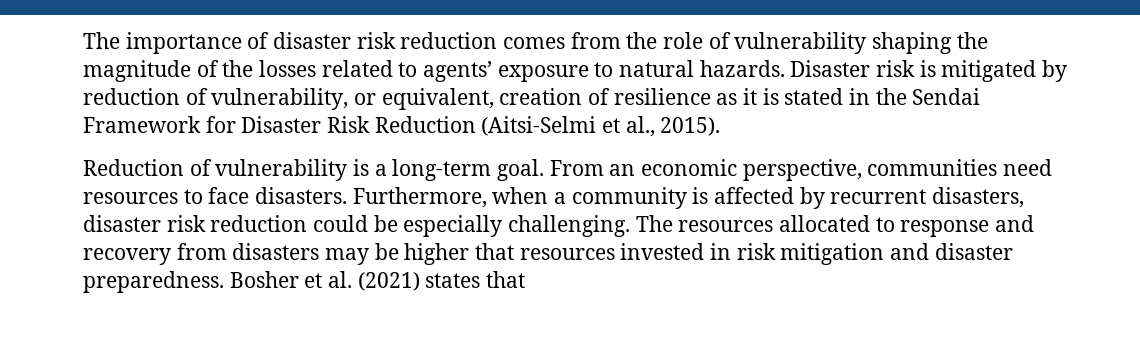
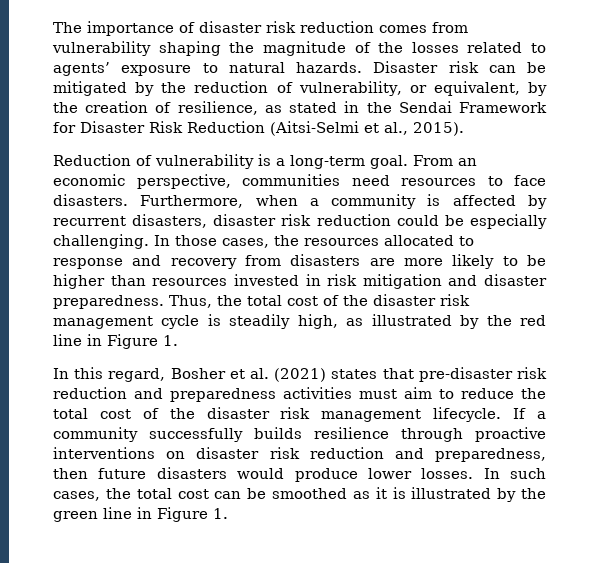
[626,32,731,49] the role of -> (468, 27) none
[919,60,936,77] is -> [488,62,546,73] can be
(1068, 71) none -> [161,82,187,93] the
[499,88,779,105] creation of resilience as it is -> [528,82,547,96] [53,101,282,115] by the creation of resilience, as
[635,215,673,232] The -> [154,235,299,248] In those cases, the
[325,248,370,265] may -> [369,254,518,269] are more likely to
[475,243,515,260] that -> [110,275,146,286] than
(224, 282) none -> [169,294,470,308] [53,314,547,329] [53,334,178,349] [53,367,166,382] Thus, the total cost of the disaster risk management cycle is steadily high, as illustrated by the red line in Figure 1. // In this regard,
(526, 279) none -> [418,367,547,382] [53,387,546,402] [53,407,547,422] [53,427,546,442] [53,447,546,462] [53,467,546,482] [53,487,546,502] [53,507,228,522] pre-disaster risk reduction and preparedness activities must aim to reduce the total cost of the disaster risk management lifecycle. If a community successfully builds resilience through proactive interventions on disaster risk reduction and preparedness, then future disasters would produce lower losses. In such cases, the total cost can be smoothed as it is illustrated by the green line in Figure 1.

